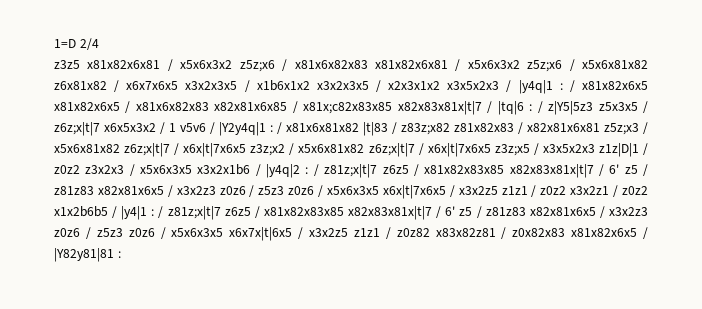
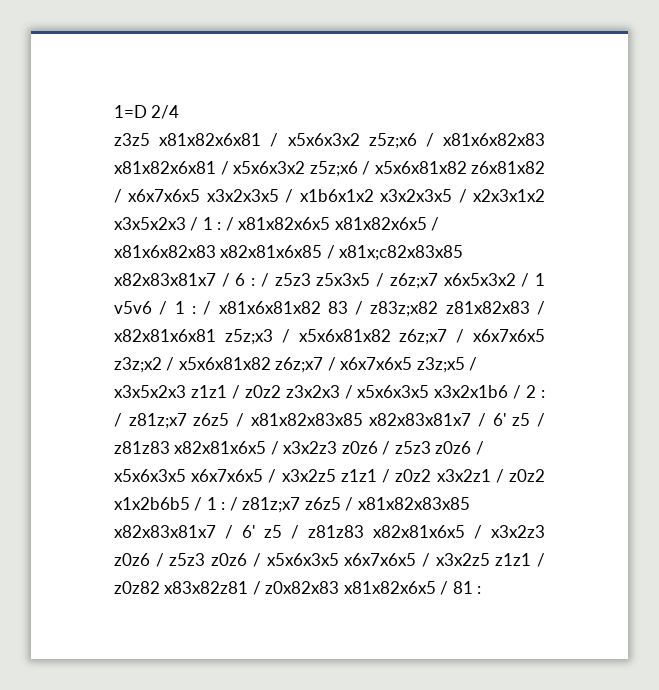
[518,80,553,94] |y4q|1 -> [202,217,213,230] 1
[397,101,594,115] x82x83x81x|t|7 / |tq|6 : / z|Y5|5z3 -> [114,273,311,287] x82x83x81x7 / 6 : / z5z3
[54,122,100,136] z6z;x|t|7 -> [389,273,438,289] z6z;x7
[219,122,266,136] |Y2y4q|1 -> [174,301,185,314] 1
[363,122,388,136] |t|83 -> [327,301,348,314] 83
[124,143,491,157] z6z;x|t|7 / x6x|t|7x6x5 z3z;x2 / x5x6x81x82 z6z;x|t|7 / x6x|t|7x6x5 -> [399,329,545,345] [114,357,413,373] z6z;x7 / x6x7x6x5 z3z;x2 / x5x6x81x82 z6z;x7 / x6x7x6x5
[598,143,639,157] z1z|D|1 -> [190,385,227,398] z1z1
[266,164,594,178] |y4q|2 : / z81z;x|t|7 z6z5 / x81x82x83x85 x82x83x81x|t|7 -> [526,385,545,398] [114,413,472,429] 2 : / z81z;x7 z6z5 / x81x82x83x85 x82x83x81x7
[382,185,446,199] x6x|t|7x6x5 -> [191,469,264,482] x6x7x6x5
[121,206,433,220] |y4|1 : / z81z;x|t|7 z6z5 / x81x82x83x85 x82x83x81x|t|7 -> [206,497,470,513] [114,525,216,538] 1 : / z81z;x7 z6z5 / x81x82x83x85 x82x83x81x7
[229,227,293,241] x6x7x|t|6x5 -> [344,553,417,566] x6x7x6x5
[54,248,114,262] |Y82y81|81 -> [452,581,473,594] 81

